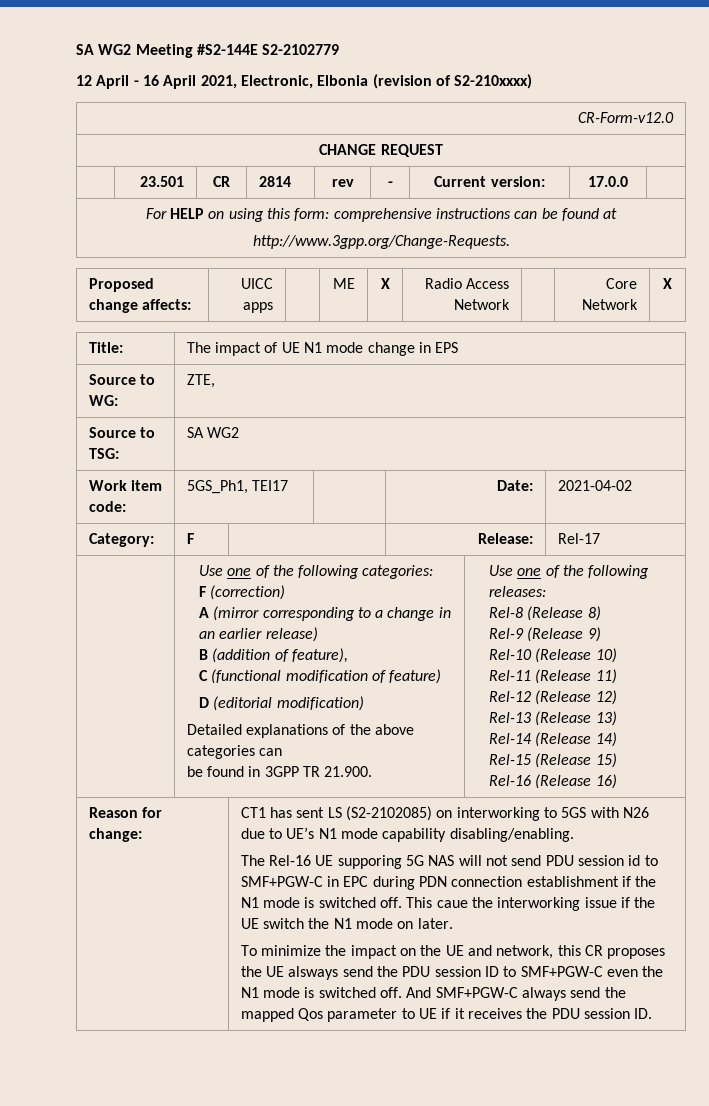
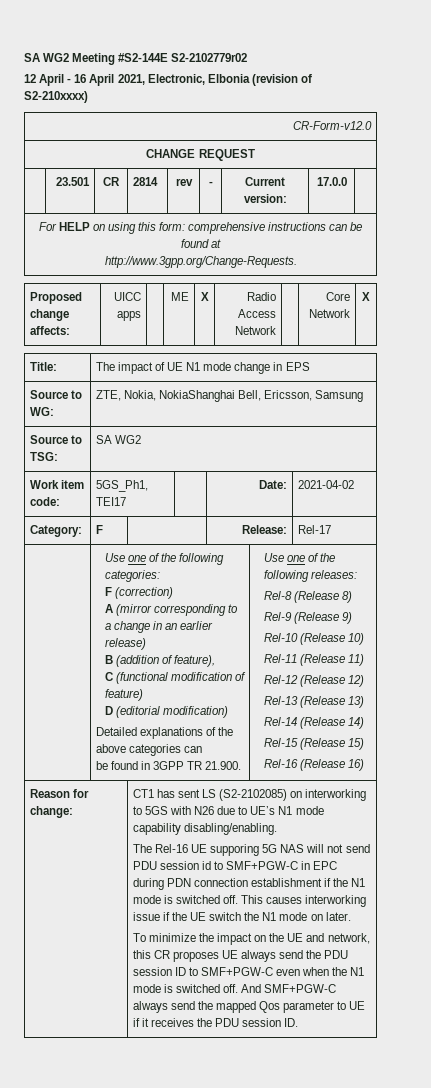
[262,44,340,55] S2-2102779 -> [171,53,248,62] S2-2102779r02
(215, 381) none -> [123,390,364,402] Nokia, NokiaShanghai Bell, Ericsson, Samsung
[436,897,493,908] caue the -> [266,897,303,904] causes
[240,966,339,980] the UE alsways -> [222,950,277,962] UE always
(638, 973) none -> [302,967,330,976] when

